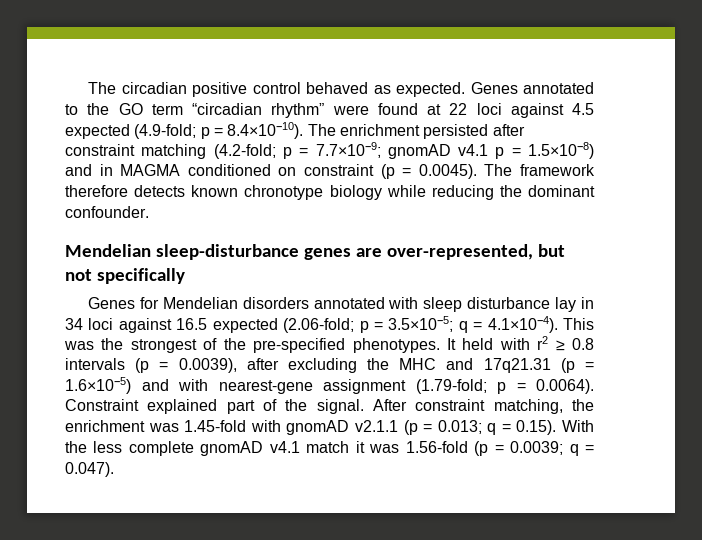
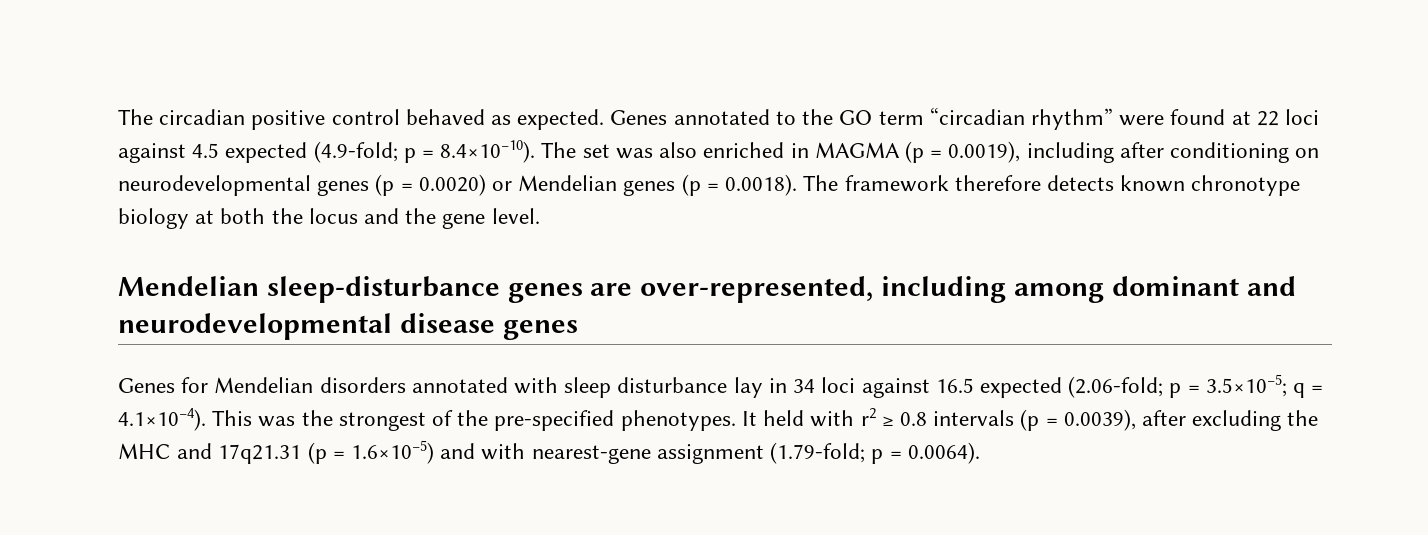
[339,124,525,139] [65,142,595,159] [65,164,477,179] enrichment persisted after constraint matching (4.2-fold; p = 7.7×10−9; gnomAD v4.1 p = 1.5×10−8) and in MAGMA conditioned on constraint (p = 0.0045). -> [582,141,1320,163] [118,174,798,196] set was also enriched in MAGMA (p = 0.0019), including after conditioning on neurodevelopmental genes (p = 0.0020) or Mendelian genes (p = 0.0018).
[386,185,595,200] [65,206,149,218] while reducing the dominant confounder. -> [195,208,540,229] at both the locus and the gene level.
[537,244,565,257] [65,268,185,284] but not specifically -> [881,276,1296,303] [118,313,578,340] including among dominant and neurodevelopmental disease genes
[65,399,594,414] [65,420,594,435] [65,441,594,456] [65,462,114,477] Constraint explained part of the signal. After constraint matching, the enrichment was 1.45-fold with gnomAD v2.1.1 (p = 0.013; q = 0.15). With the less complete gnomAD v4.1 match it was 1.56-fold (p = 0.0039; q = 0.047). -> (980, 453) none

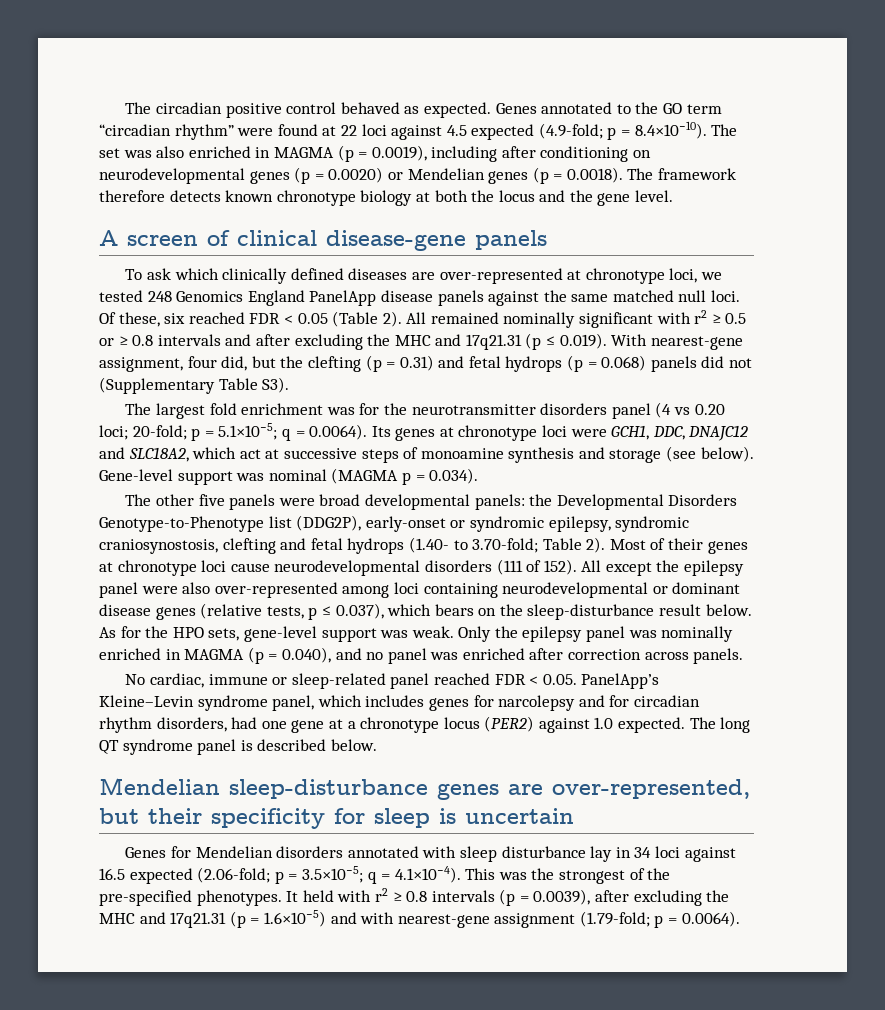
(540, 216) none -> [99,230,547,251] [125,268,722,284] [99,290,741,306] [99,310,747,328] [99,333,743,350] [99,355,753,372] [99,377,290,394] [125,402,725,419] [99,423,749,441] [99,446,754,463] [99,468,479,485] [125,494,738,510] [99,515,690,532] [99,537,748,554] [99,559,745,576] [99,582,741,598] [99,603,752,620] [99,626,734,642] [99,647,744,664] [125,673,660,689] [99,695,700,711] [99,716,751,733] [99,739,377,755] // A screen of clinical disease-gene panels // To ask which clinically defined diseases are over-represented at chronotype loci, we tested 248 Genomics England PanelApp disease panels against the same matched null loci. Of these, six reached FDR < 0.05 (Table 2). All remained nominally significant with r2 ≥ 0.5 or ≥ 0.8 intervals and after excluding the MHC and 17q21.31 (p ≤ 0.019). With nearest-gene assignment, four did, but the clefting (p = 0.31) and fetal hydrops (p = 0.068) panels did not (Supplementary Table S3). // The largest fold enrichment was for the neurotransmitter disorders panel (4 vs 0.20 loci; 20-fold; p = 5.1×10−5; q = 0.0064). Its genes at chronotype loci were GCH1, DDC, DNAJC12 and SLC18A2, which act at successive steps of monoamine synthesis and storage (see below). Gene-level support was nominal (MAGMA p = 0.034). // The other five panels were broad developmental panels: the Developmental Disorders Genotype-to-Phenotype list (DDG2P), early-onset or syndromic epilepsy, syndromic craniosynostosis, clefting and fetal hydrops (1.40- to 3.70-fold; Table 2). Most of their genes at chronotype loci cause neurodevelopmental disorders (111 of 152). All except the epilepsy panel were also over-represented among loci containing neurodevelopmental or dominant disease genes (relative tests, p ≤ 0.037), which bears on the sleep-disturbance result below. As for the HPO sets, gene-level support was weak. Only the epilepsy panel was nominally enriched in MAGMA (p = 0.040), and no panel was enriched after correction across panels. // No cardiac, immune or sleep-related panel reached FDR < 0.05. PanelApp’s Kleine–Levin syndrome panel, which includes genes for narcolepsy and for circadian rhythm disorders, had one gene at a chronotype locus (PER2) against 1.0 expected. The long QT syndrome panel is described below.
[881,276,1296,303] [118,313,578,340] including among dominant and neurodevelopmental disease genes -> [99,808,574,829] but their specificity for sleep is uncertain

